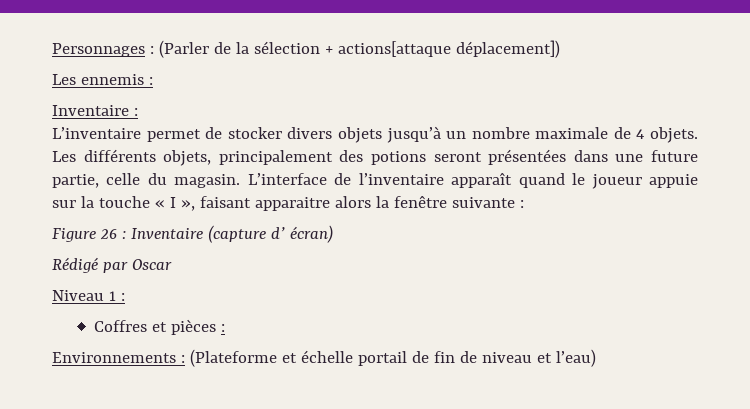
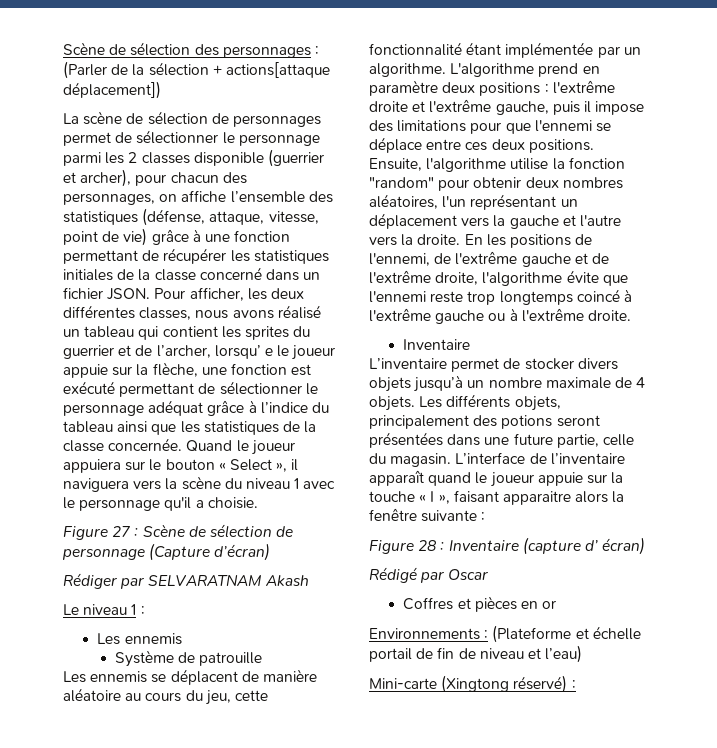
[52,43,145,57] Personnages -> [63,42,311,58] Scène de sélection des personnages
[52,74,153,85] [52,105,138,116] Les ennemis : // Inventaire : -> [63,111,321,127] [63,130,320,146] [63,149,324,167] [63,169,247,187] [63,190,333,205] [63,208,319,226] [63,228,291,246] [63,248,329,264] [63,267,321,281] [63,287,304,301] [63,305,321,320] [63,326,311,340] [63,345,336,360] [63,362,312,378] [63,381,318,397] [63,400,329,416] [63,421,317,435] [63,438,295,455] [63,459,299,473] [63,476,336,492] [63,497,258,511] [63,524,294,540] [62,543,271,561] [63,573,309,589] [63,604,145,615] [97,633,182,645] [114,650,263,667] [63,669,317,685] [63,688,268,705] [369,42,641,58] [369,63,600,77] [369,80,615,96] [369,99,645,115] [369,120,611,134] [369,137,594,153] [369,157,625,172] [369,177,623,191] [369,194,578,210] [369,213,621,229] [369,234,593,248] [369,251,609,267] [369,270,628,286] [369,289,632,305] [369,308,631,324] [403,339,471,350] La scène de sélection de personnages permet de sélectionner le personnage parmi les 2 classes disponible (guerrier et archer), pour chacun des personnages, on affiche l’ensemble des statistiques (défense, attaque, vitesse, point de vie) grâce à une fonction permettant de récupérer les statistiques initiales de la classe concerné dans un fichier JSON. Pour afficher, les deux différentes classes, nous avons réalisé un tableau qui contient les sprites du guerrier et de l’archer, lorsqu’ e le joueur appuie sur la flèche, une fonction est exécuté permettant de sélectionner le personnage adéquat grâce à l’indice du tableau ainsi que les statistiques de la classe concernée. Quand le joueur appuiera sur le bouton « Select », il naviguera vers la scène du niveau 1 avec le personnage qu'il a choisie. // Figure 27 : Scène de sélection de personnage (Capture d’écran) // Rédiger par SELVARATNAM Akash // Le niveau 1 : // Les ennemis // Système de patrouille // Les ennemis se déplacent de manière aléatoire au cours du jeu, cette fonctionnalité étant implémentée par un algorithme. L'algorithme prend en paramètre deux positions : l'extrême droite et l'extrême gauche, puis il impose des limitations pour que l'ennemi se déplace entre ces deux positions. Ensuite, l'algorithme utilise la fonction "random" pour obtenir deux nombres aléatoires, l'un représentant un déplacement vers la gauche et l'autre vers la droite. En les positions de l'ennemi, de l'extrême gauche et de l'extrême droite, l'algorithme évite que l'ennemi reste trop longtemps coincé à l'extrême gauche ou à l'extrême droite. // Inventaire
[99,229,117,240] 26 -> [418,540,437,551] 28
[52,290,125,301] // Niveau 1 : -> (489, 574) none
[221,324,226,332] : -> [520,600,557,609] en or
(596, 358) none -> [369,675,576,693] // Mini-carte (Xingtong réservé) :

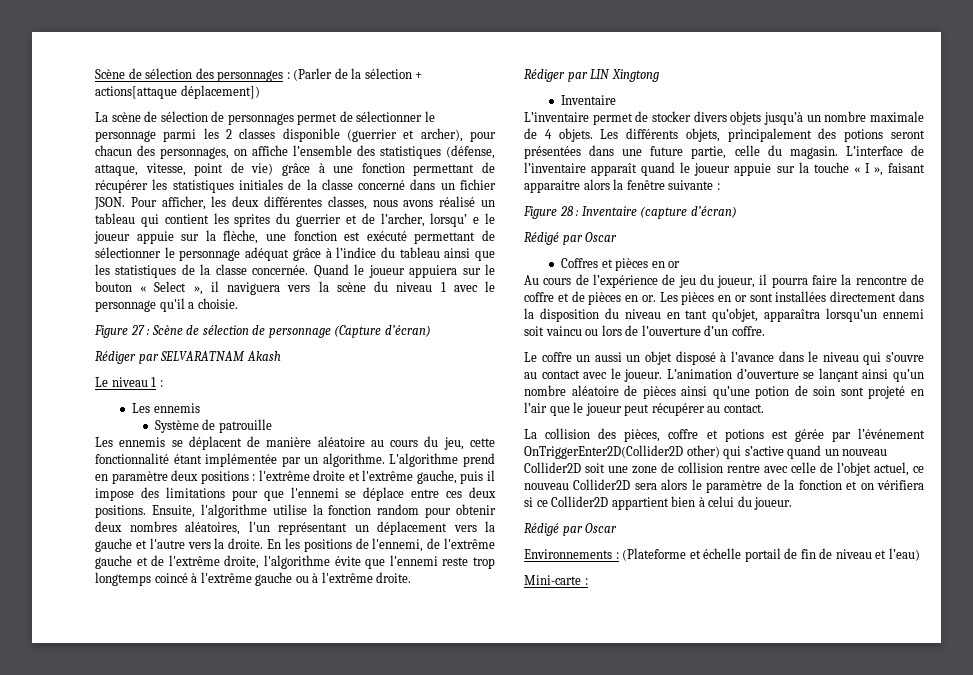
[369,177,434,188] "random" -> [377,504,420,515] random
(631, 315) none -> [524,69,659,82] // Rédiger par LIN Xingtong
[584,537,646,555] d’ écran) -> [690,206,737,218] d’écran)
(557, 604) none -> [524,274,925,288] [524,291,924,305] [524,308,924,322] [524,325,765,336] [524,351,925,365] [524,368,924,382] [524,385,924,399] [524,402,764,416] [524,428,925,442] [524,445,888,459] [524,462,924,476] [524,479,924,493] [524,496,793,510] [524,523,618,536] // Au cours de l’expérience de jeu du joueur, il pourra faire la rencontre de coffre et de pièces en or. Les pièces en or sont installées directement dans la disposition du niveau en tant qu’objet, apparaîtra lorsqu’un ennemi soit vaincu ou lors de l’ouverture d’un coffre. // Le coffre un aussi un objet disposé à l’avance dans le niveau qui s’ouvre au contact avec le joueur. L’animation d’ouverture se lançant ainsi qu’un nombre aléatoire de pièces ainsi qu’une potion de soin sont projeté en l’air que le joueur peut récupérer au contact. // La collision des pièces, coffre et potions est gérée par l’événement OnTriggerEnter2D(Collider2D other) qui s’active quand un nouveau Collider2D soit une zone de collision rentre avec celle de l’objet actuel, ce nouveau Collider2D sera alors le paramètre de la fonction et on vérifiera si ce Collider2D appartient bien à celui du joueur. // Rédigé par Oscar
[441,675,568,693] (Xingtong réservé) -> (581, 580) none

